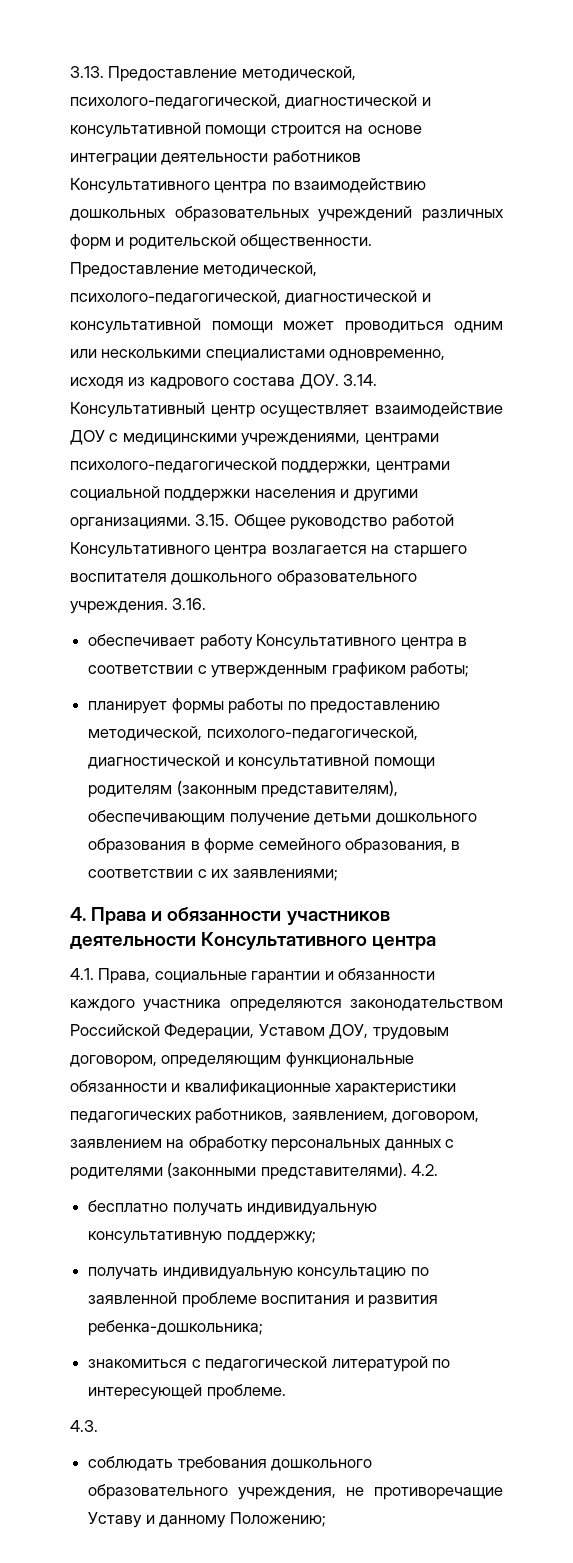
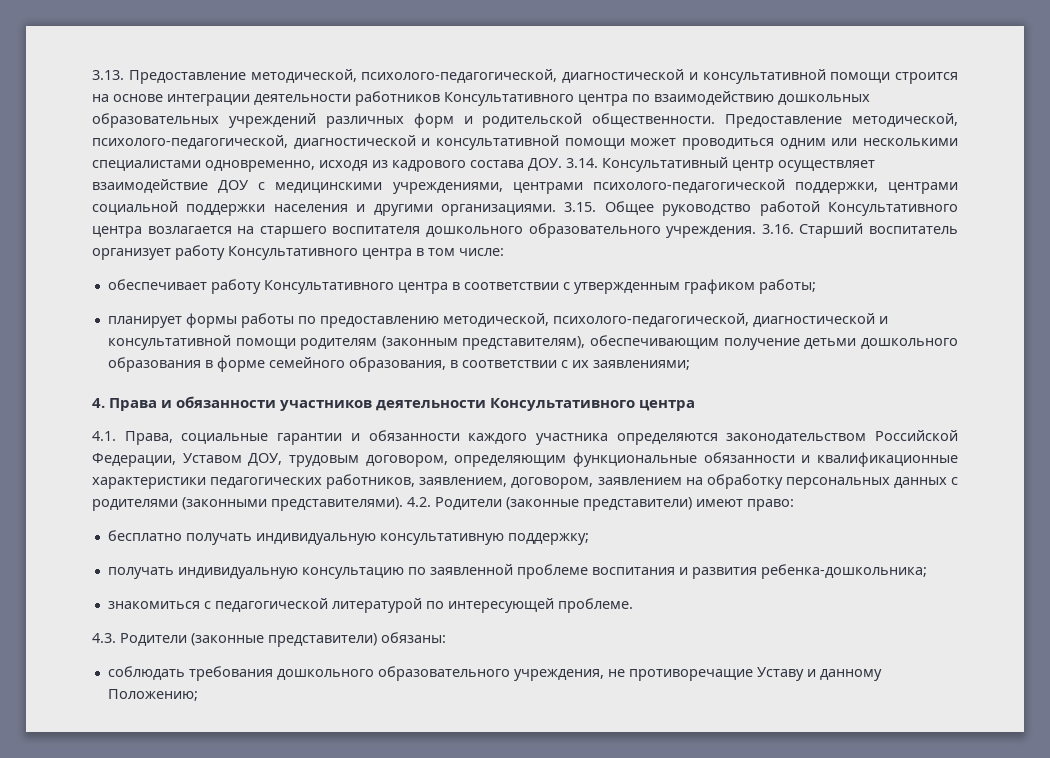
(207, 604) none -> [799,223,959,238] [92,245,504,260] Старший воспитатель организует работу Консультативного центра в том числе:
(439, 1170) none -> [435,497,794,511] Родители (законные представители) имеют право:
(98, 1426) none -> [120,632,446,647] Родители (законные представители) обязаны:

